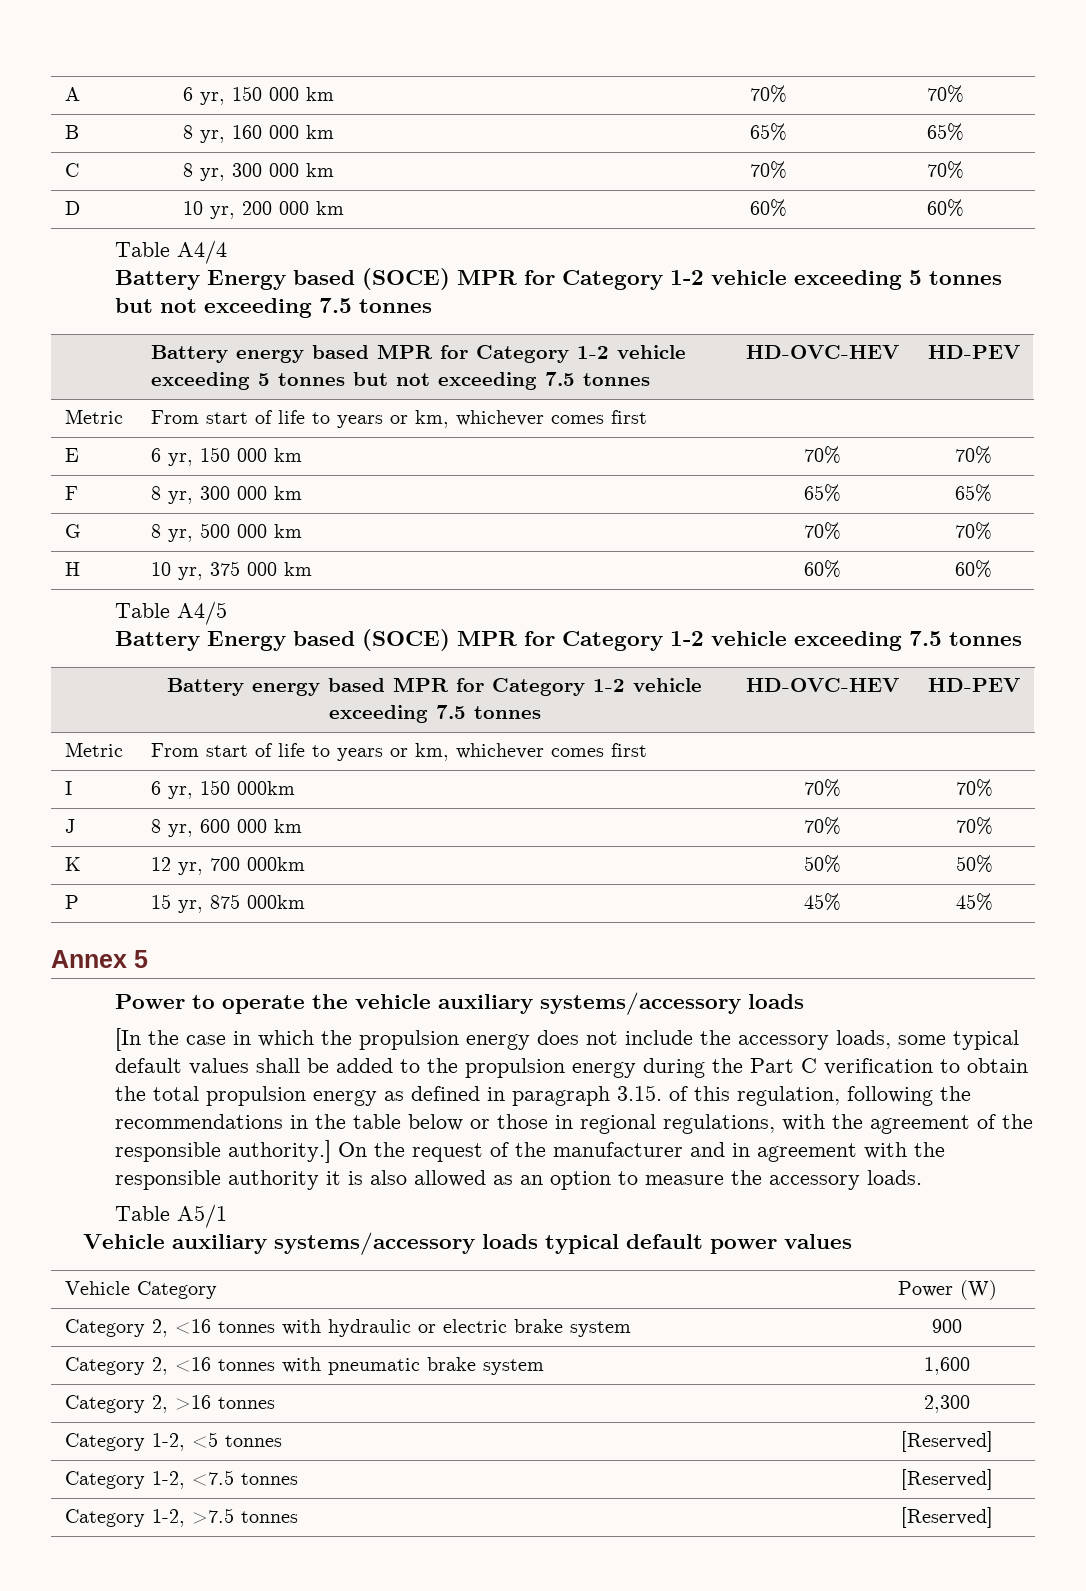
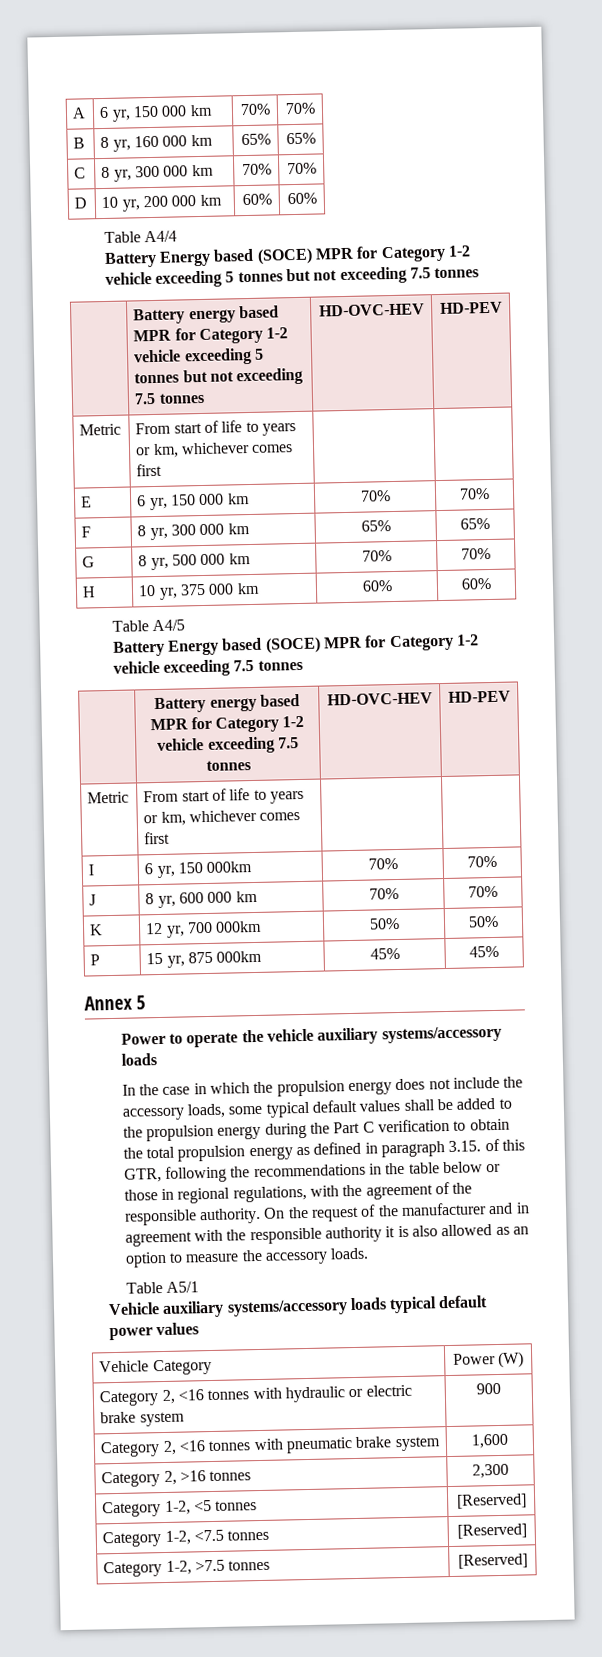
[115,1028,142,1051] [In -> [121,1084,136,1096] In
[737,1086,841,1106] regulation, -> [123,1168,162,1183] GTR,
[228,1140,332,1163] authority.] -> [199,1207,262,1225] authority.

